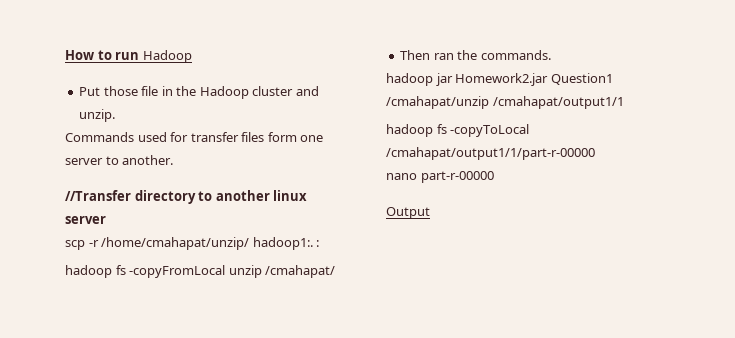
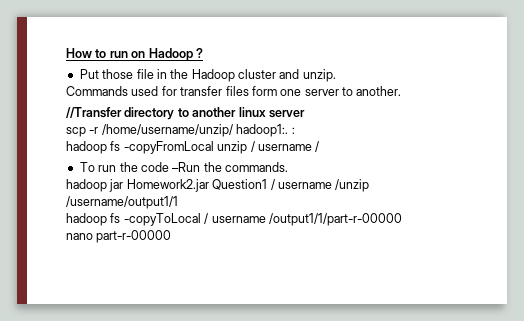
[142,50,192,63] Hadoop -> [131,48,203,61] on Hadoop ?
[101,237,250,250] /home/cmahapat/unzip/ -> [101,124,233,137] /home/username/unzip/
[265,265,336,278] [400,50,454,60] /cmahapat/ // Then ran -> [250,141,320,152] [79,162,201,172] / username / // To run the code –Run
[386,96,624,109] /cmahapat/unzip /cmahapat/output1/1 -> [270,179,370,192] [66,196,178,209] / username /unzip /username/output1/1
[386,147,595,160] /cmahapat/output1/1/part-r-00000 -> [204,213,402,226] / username /output1/1/part-r-00000
[386,207,430,219] // Output -> (172, 236) none

